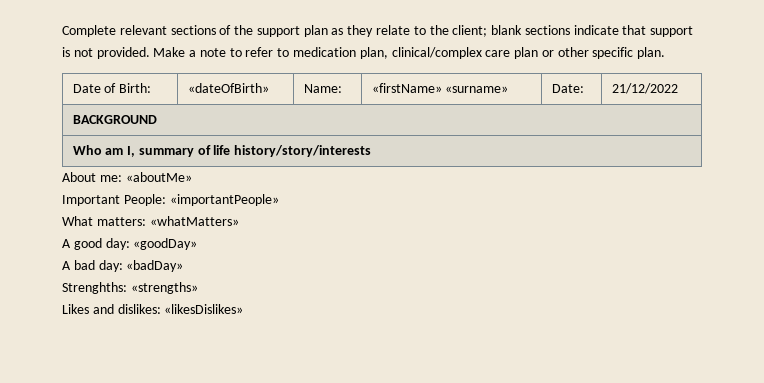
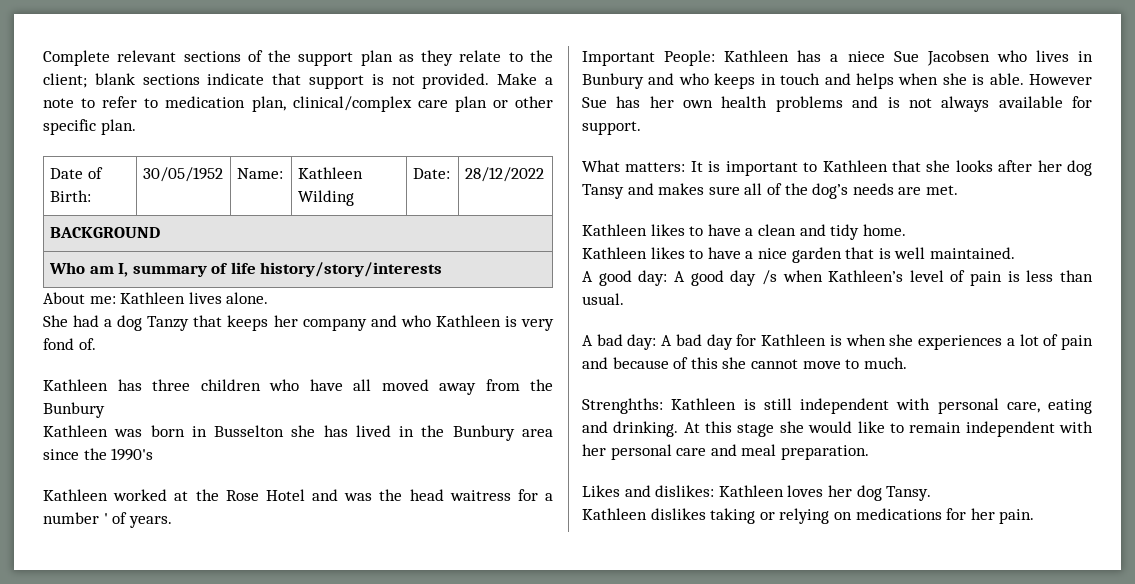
[187,83,269,93] «dateOfBirth» -> [142,167,223,182] 30/05/1952
[371,83,509,93] «firstName» «surname» -> [297,167,363,179] [297,190,354,206] Kathleen Wilding
[611,83,678,94] 21/12/2022 -> [464,167,544,182] 28/12/2022
[125,172,192,182] [62,194,279,206] [62,216,239,226] [62,238,198,250] [62,260,184,272] [62,282,198,294] [62,304,244,314] «aboutMe» // Important People: «importantPeople» // What matters: «whatMatters» // A good day: «goodDay» // A bad day: «badDay» // Strenghths: «strengths» // Likes and dislikes: «likesDislikes» -> [120,292,269,304] [43,315,554,331] [43,338,96,350] [43,379,553,395] [43,402,105,418] [43,425,553,441] [43,448,154,461] [43,489,553,501] [43,512,172,528] [582,50,1093,66] [582,73,1092,89] [582,96,1092,112] [582,121,641,135] [582,160,1092,176] [582,183,958,199] [582,224,906,240] [582,247,1015,263] [582,270,1093,286] [582,293,624,305] [582,334,1093,350] [582,357,907,369] [582,398,1092,414] [582,421,1093,437] [582,444,869,460] [582,485,932,501] [582,508,1035,524] Kathleen lives alone. // She had a dog Tanzy that keeps her company and who Kathleen is very fond of. // Kathleen has three children who have all moved away from the Bunbury // Kathleen was born in Busselton she has lived in the Bunbury area since the 1990's // Kathleen worked at the Rose Hotel and was the head waitress for a number ' of years. // Important People: Kathleen has a niece Sue Jacobsen who lives in Bunbury and who keeps in touch and helps when she is able. However Sue has her own health problems and is not always available for support. // What matters: It is important to Kathleen that she looks after her dog Tansy and makes sure all of the dog’s needs are met. // Kathleen likes to have a clean and tidy home. // Kathleen likes to have a nice garden that is well maintained. // A good day: A good day /s when Kathleen’s level of pain is less than usual. // A bad day: A bad day for Kathleen is when she experiences a lot of pain and because of this she cannot move to much. // Strenghths: Kathleen is still independent with personal care, eating and drinking. At this stage she would like to remain independent with her personal care and meal preparation. // Likes and dislikes: Kathleen loves her dog Tansy. // Kathleen dislikes taking or relying on medications for her pain.

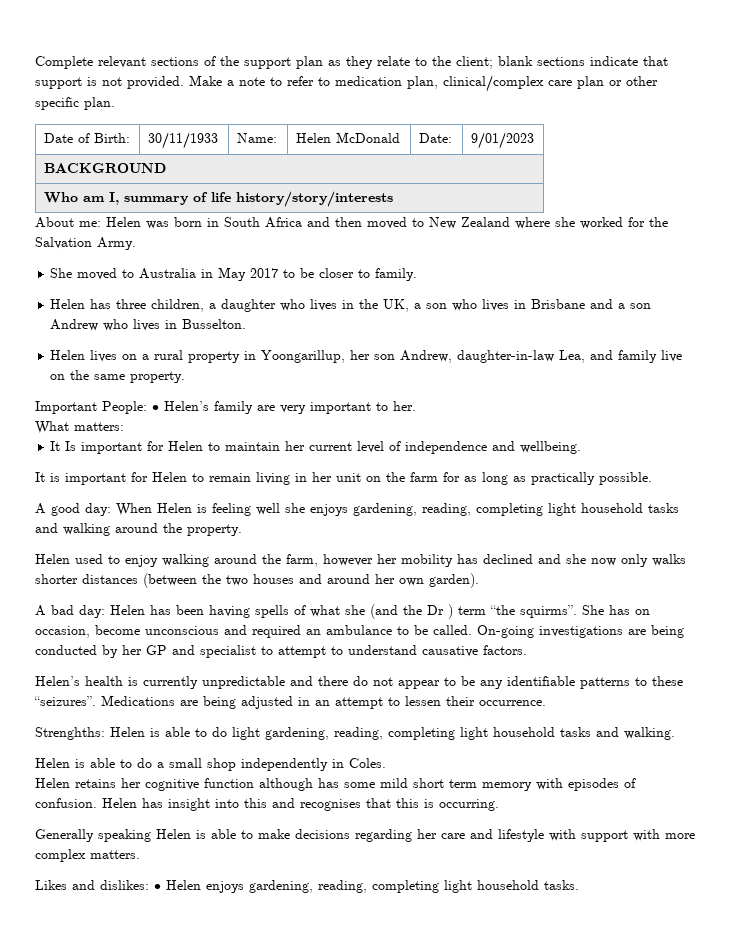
[142,167,223,182] 30/05/1952 -> [147,132,218,149] 30/11/1933
[297,167,363,179] [297,190,354,206] Kathleen Wilding -> [295,132,400,143] Helen McDonald
[464,167,544,182] 28/12/2022 -> [470,132,534,149] 9/01/2023
[120,292,269,304] [43,315,554,331] [43,338,96,350] [43,379,553,395] [43,402,105,418] [43,425,553,441] [43,448,154,461] [43,489,553,501] [43,512,172,528] [582,50,1093,66] [582,73,1092,89] [582,96,1092,112] [582,121,641,135] [582,160,1092,176] [582,183,958,199] [582,224,906,240] [582,247,1015,263] [582,270,1093,286] [582,293,624,305] [582,334,1093,350] [582,357,907,369] [582,398,1092,414] [582,421,1093,437] [582,444,869,460] [582,485,932,501] [582,508,1035,524] Kathleen lives alone. // She had a dog Tanzy that keeps her company and who Kathleen is very fond of. // Kathleen has three children who have all moved away from the Bunbury // Kathleen was born in Busselton she has lived in the Bunbury area since the 1990's // Kathleen worked at the Rose Hotel and was the head waitress for a number ' of years. // Important People: Kathleen has a niece Sue Jacobsen who lives in Bunbury and who keeps in touch and helps when she is able. However Sue has her own health problems and is not always available for support. // What matters: It is important to Kathleen that she looks after her dog Tansy and makes sure all of the dog’s needs are met. // Kathleen likes to have a clean and tidy home. // Kathleen likes to have a nice garden that is well maintained. // A good day: A good day /s when Kathleen’s level of pain is less than usual. // A bad day: A bad day for Kathleen is when she experiences a lot of pain and because of this she cannot move to much. // Strenghths: Kathleen is still independent with personal care, eating and drinking. At this stage she would like to remain independent with her personal care and meal preparation. // Likes and dislikes: Kathleen loves her dog Tansy. // Kathleen dislikes taking or relying on medications for her pain. -> [106,217,668,229] [35,237,136,250] [50,267,418,281] [50,299,652,312] [50,319,247,331] [50,350,683,363] [50,370,186,383] [35,401,416,414] [35,421,124,434] [50,441,582,454] [35,472,652,485] [35,503,679,516] [35,523,242,536] [35,554,686,567] [35,573,479,588] [35,604,650,619] [35,625,684,638] [35,645,527,658] [35,676,683,689] [34,695,546,709] [35,727,675,740] [35,758,386,771] [35,778,636,791] [35,798,499,811] [35,829,695,842] [35,849,140,862] [35,880,579,893] Helen was born in South Africa and then moved to New Zealand where she worked for the Salvation Army. // She moved to Australia in May 2017 to be closer to family. // Helen has three children, a daughter who lives in the UK, a son who lives in Brisbane and a son Andrew who lives in Busselton. // Helen lives on a rural property in Yoongarillup, her son Andrew, daughter-in-law Lea, and family live on the same property. // Important People: • Helen’s family are very important to her. // What matters: // It Is important for Helen to maintain her current level of independence and wellbeing. // It is important for Helen to remain living in her unit on the farm for as long as practically possible. // A good day: When Helen is feeling well she enjoys gardening, reading, completing light household tasks and walking around the property. // Helen used to enjoy walking around the farm, however her mobility has declined and she now only walks shorter distances (between the two houses and around her own garden). // A bad day: Helen has been having spells of what she (and the Dr ) term “the squirms”. She has on occasion, become unconscious and required an ambulance to be called. On-going investigations are being conducted by her GP and specialist to attempt to understand causative factors. // Helen’s health is currently unpredictable and there do not appear to be any identifiable patterns to these “seizures”. Medications are being adjusted in an attempt to lessen their occurrence. // Strenghths: Helen is able to do light gardening, reading, completing light household tasks and walking. // Helen is able to do a small shop independently in Coles. // Helen retains her cognitive function although has some mild short term memory with episodes of confusion. Helen has insight into this and recognises that this is occurring. // Generally speaking Helen is able to make decisions regarding her care and lifestyle with support with more complex matters. // Likes and dislikes: • Helen enjoys gardening, reading, completing light household tasks.

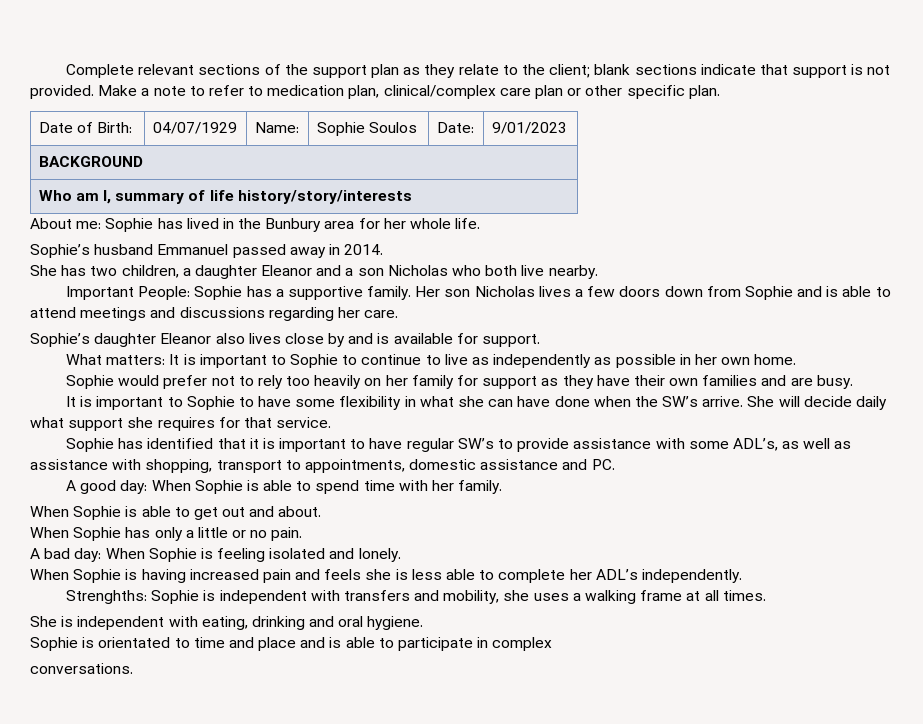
[147,132,218,149] 30/11/1933 -> [152,122,237,134] 04/07/1929
[295,132,400,143] Helen McDonald -> [316,122,417,136] Sophie Soulos
[106,217,668,229] [35,237,136,250] [50,267,418,281] [50,299,652,312] [50,319,247,331] [50,350,683,363] [50,370,186,383] [35,401,416,414] [35,421,124,434] [50,441,582,454] [35,472,652,485] [35,503,679,516] [35,523,242,536] [35,554,686,567] [35,573,479,588] [35,604,650,619] [35,625,684,638] [35,645,527,658] [35,676,683,689] [34,695,546,709] [35,727,675,740] [35,758,386,771] [35,778,636,791] [35,798,499,811] [35,829,695,842] [35,849,140,862] [35,880,579,893] Helen was born in South Africa and then moved to New Zealand where she worked for the Salvation Army. // She moved to Australia in May 2017 to be closer to family. // Helen has three children, a daughter who lives in the UK, a son who lives in Brisbane and a son Andrew who lives in Busselton. // Helen lives on a rural property in Yoongarillup, her son Andrew, daughter-in-law Lea, and family live on the same property. // Important People: • Helen’s family are very important to her. // What matters: // It Is important for Helen to maintain her current level of independence and wellbeing. // It is important for Helen to remain living in her unit on the farm for as long as practically possible. // A good day: When Helen is feeling well she enjoys gardening, reading, completing light household tasks and walking around the property. // Helen used to enjoy walking around the farm, however her mobility has declined and she now only walks shorter distances (between the two houses and around her own garden). // A bad day: Helen has been having spells of what she (and the Dr ) term “the squirms”. She has on occasion, become unconscious and required an ambulance to be called. On-going investigations are being conducted by her GP and specialist to attempt to understand causative factors. // Helen’s health is currently unpredictable and there do not appear to be any identifiable patterns to these “seizures”. Medications are being adjusted in an attempt to lessen their occurrence. // Strenghths: Helen is able to do light gardening, reading, completing light household tasks and walking. // Helen is able to do a small shop independently in Coles. // Helen retains her cognitive function although has some mild short term memory with episodes of confusion. Helen has insight into this and recognises that this is occurring. // Generally speaking Helen is able to make decisions regarding her care and lifestyle with support with more complex matters. // Likes and dislikes: • Helen enjoys gardening, reading, completing light household tasks. -> [105,218,481,232] [30,244,384,258] [30,265,598,279] [65,286,891,300] [30,307,399,321] [30,333,541,347] [65,354,797,368] [65,375,853,389] [65,396,888,410] [30,417,332,431] [65,438,852,452] [30,459,615,473] [65,480,503,494] [30,506,322,520] [30,527,303,541] [30,548,401,562] [30,569,742,583] [65,590,766,604] [30,616,424,630] [30,637,553,651] [30,663,133,674] Sophie has lived in the Bunbury area for her whole life. // Sophie’s husband Emmanuel passed away in 2014. // She has two children, a daughter Eleanor and a son Nicholas who both live nearby. // Important People: Sophie has a supportive family. Her son Nicholas lives a few doors down from Sophie and is able to attend meetings and discussions regarding her care. // Sophie’s daughter Eleanor also lives close by and is available for support. // What matters: It is important to Sophie to continue to live as independently as possible in her own home. // Sophie would prefer not to rely too heavily on her family for support as they have their own families and are busy. // It is important to Sophie to have some flexibility in what she can have done when the SW’s arrive. She will decide daily what support she requires for that service. // Sophie has identified that it is important to have regular SW’s to provide assistance with some ADL’s, as well as assistance with shopping, transport to appointments, domestic assistance and PC. // A good day: When Sophie is able to spend time with her family. // When Sophie is able to get out and about. // When Sophie has only a little or no pain. // A bad day: When Sophie is feeling isolated and lonely. // When Sophie is having increased pain and feels she is less able to complete her ADL’s independently. // Strenghths: Sophie is independent with transfers and mobility, she uses a walking frame at all times. // She is independent with eating, drinking and oral hygiene. // Sophie is orientated to time and place and is able to participate in complex // conversations.

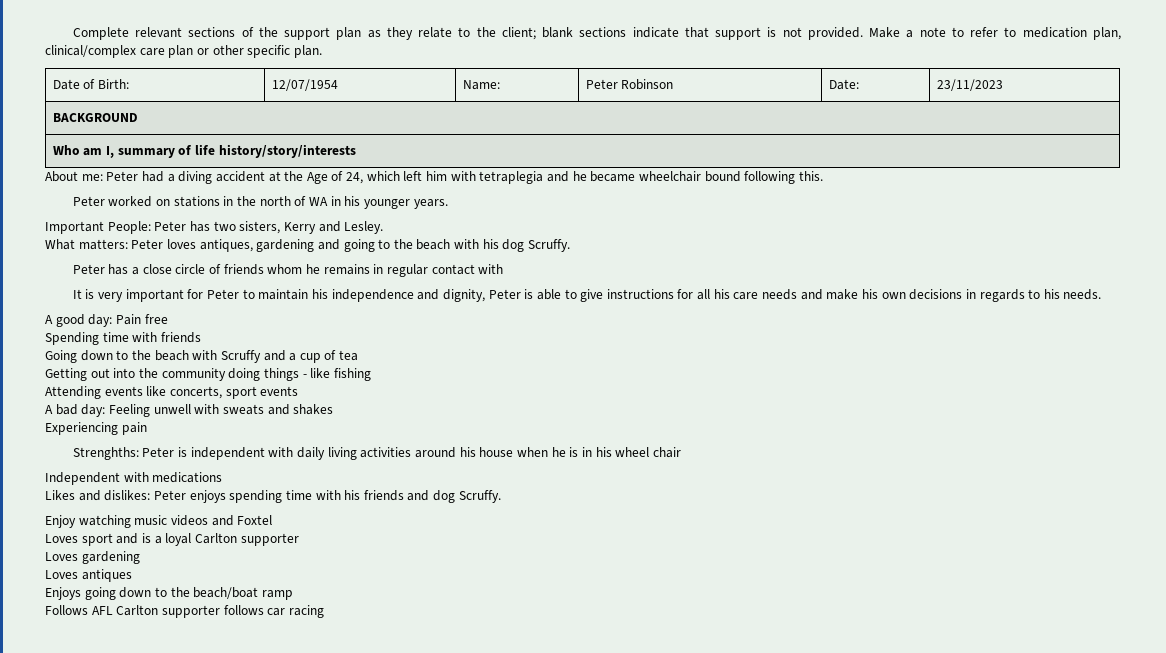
[152,122,237,134] 04/07/1929 -> [271,79,338,91] 12/07/1954
[316,122,417,136] Sophie Soulos -> [585,79,674,90] Peter Robinson
[491,122,567,134] 9/01/2023 -> [936,79,1003,91] 23/11/2023
[105,218,481,232] [30,244,384,258] [30,265,598,279] [65,286,891,300] [30,307,399,321] [30,333,541,347] [65,354,797,368] [65,375,853,389] [65,396,888,410] [30,417,332,431] [65,438,852,452] [30,459,615,473] [65,480,503,494] [30,506,322,520] [30,527,303,541] [30,548,401,562] [30,569,742,583] Sophie has lived in the Bunbury area for her whole life. // Sophie’s husband Emmanuel passed away in 2014. // She has two children, a daughter Eleanor and a son Nicholas who both live nearby. // Important People: Sophie has a supportive family. Her son Nicholas lives a few doors down from Sophie and is able to attend meetings and discussions regarding her care. // Sophie’s daughter Eleanor also lives close by and is available for support. // What matters: It is important to Sophie to continue to live as independently as possible in her own home. // Sophie would prefer not to rely too heavily on her family for support as they have their own families and are busy. // It is important to Sophie to have some flexibility in what she can have done when the SW’s arrive. She will decide daily what support she requires for that service. // Sophie has identified that it is important to have regular SW’s to provide assistance with some ADL’s, as well as assistance with shopping, transport to appointments, domestic assistance and PC. // A good day: When Sophie is able to spend time with her family. // When Sophie is able to get out and about. // When Sophie has only a little or no pain. // A bad day: When Sophie is feeling isolated and lonely. // When Sophie is having increased pain and feels she is less able to complete her ADL’s independently. -> [106,171,823,184] [72,196,448,209] [45,221,384,234] [45,239,571,252] [72,264,504,277] [72,289,1102,302] [45,314,168,327] [45,332,201,345] [45,350,359,363] [45,368,371,381] [45,386,299,399] [45,404,334,417] [45,422,147,435] Peter had a diving accident at the Age of 24, which left him with tetraplegia and he became wheelchair bound following this. // Peter worked on stations in the north of WA in his younger years. // Important People: Peter has two sisters, Kerry and Lesley. // What matters: Peter loves antiques, gardening and going to the beach with his dog Scruffy. // Peter has a close circle of friends whom he remains in regular contact with // It is very important for Peter to maintain his independence and dignity, Peter is able to give instructions for all his care needs and make his own decisions in regards to his needs. // A good day: Pain free // Spending time with friends // Going down to the beach with Scruffy and a cup of tea // Getting out into the community doing things - like fishing // Attending events like concerts, sport events // A bad day: Feeling unwell with sweats and shakes // Experiencing pain
[151,590,766,604] [30,616,424,630] [30,637,553,651] [30,663,133,674] Sophie is independent with transfers and mobility, she uses a walking frame at all times. // She is independent with eating, drinking and oral hygiene. // Sophie is orientated to time and place and is able to participate in complex // conversations. -> [142,447,681,460] [45,472,223,485] [45,490,501,503] [45,515,273,528] [45,533,299,546] [45,551,140,564] [45,569,132,582] [45,587,293,600] [45,605,324,618] Peter is independent with daily living activities around his house when he is in his wheel chair // Independent with medications // Likes and dislikes: Peter enjoys spending time with his friends and dog Scruffy. // Enjoy watching music videos and Foxtel // Loves sport and is a loyal Carlton supporter // Loves gardening // Loves antiques // Enjoys going down to the beach/boat ramp // Follows AFL Carlton supporter follows car racing

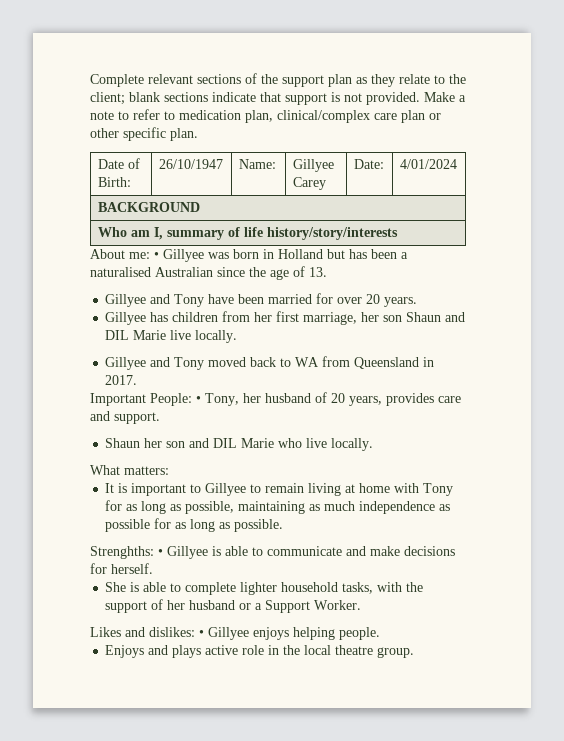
[271,79,338,91] 12/07/1954 -> [158,159,223,169] 26/10/1947
[585,79,674,90] Peter Robinson -> [292,159,334,172] [292,177,326,190] Gillyee Carey
[936,79,1003,91] 23/11/2023 -> [399,159,457,169] 4/01/2024
[106,171,823,184] [72,196,448,209] [45,221,384,234] [45,239,571,252] [72,264,504,277] [72,289,1102,302] [45,314,168,327] [45,332,201,345] [45,350,359,363] [45,368,371,381] [45,386,299,399] [45,404,334,417] [45,422,147,435] [72,447,681,460] [45,472,223,485] [45,490,501,503] [45,515,273,528] [45,533,299,546] [45,551,140,564] [45,569,132,582] [45,587,293,600] [45,605,324,618] Peter had a diving accident at the Age of 24, which left him with tetraplegia and he became wheelchair bound following this. // Peter worked on stations in the north of WA in his younger years. // Important People: Peter has two sisters, Kerry and Lesley. // What matters: Peter loves antiques, gardening and going to the beach with his dog Scruffy. // Peter has a close circle of friends whom he remains in regular contact with // It is very important for Peter to maintain his independence and dignity, Peter is able to give instructions for all his care needs and make his own decisions in regards to his needs. // A good day: Pain free // Spending time with friends // Going down to the beach with Scruffy and a cup of tea // Getting out into the community doing things - like fishing // Attending events like concerts, sport events // A bad day: Feeling unwell with sweats and shakes // Experiencing pain // Strenghths: Peter is independent with daily living activities around his house when he is in his wheel chair // Independent with medications // Likes and dislikes: Peter enjoys spending time with his friends and dog Scruffy. // Enjoy watching music videos and Foxtel // Loves sport and is a loyal Carlton supporter // Loves gardening // Loves antiques // Enjoys going down to the beach/boat ramp // Follows AFL Carlton supporter follows car racing -> [154,249,408,262] [90,266,327,280] [105,293,418,307] [105,311,466,325] [105,330,238,343] [105,356,435,370] [105,375,138,385] [90,392,461,406] [90,411,160,424] [105,438,374,451] [90,465,169,475] [105,483,454,496] [105,500,451,514] [105,518,284,532] [90,546,455,559] [90,563,153,574] [105,582,424,595] [105,599,362,613] [90,627,380,640] [105,645,415,658] • Gillyee was born in Holland but has been a naturalised Australian since the age of 13. // Gillyee and Tony have been married for over 20 years. // Gillyee has children from her first marriage, her son Shaun and DIL Marie live locally. // Gillyee and Tony moved back to WA from Queensland in 2017. // Important People: • Tony, her husband of 20 years, provides care and support. // Shaun her son and DIL Marie who live locally. // What matters: // It is important to Gillyee to remain living at home with Tony for as long as possible, maintaining as much independence as possible for as long as possible. // Strenghths: • Gillyee is able to communicate and make decisions for herself. // She is able to complete lighter household tasks, with the support of her husband or a Support Worker. // Likes and dislikes: • Gillyee enjoys helping people. // Enjoys and plays active role in the local theatre group.

